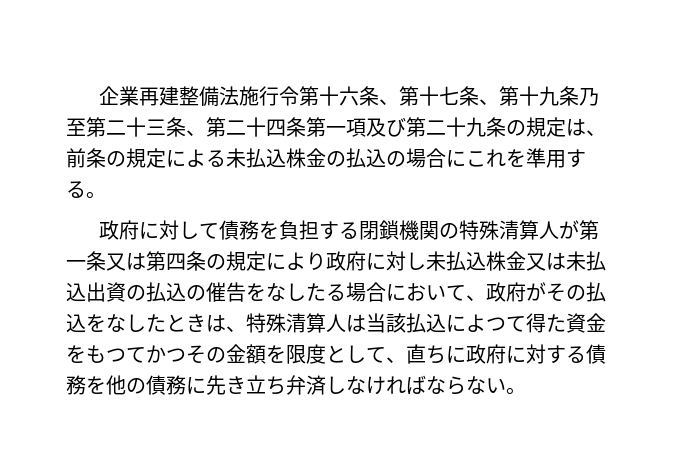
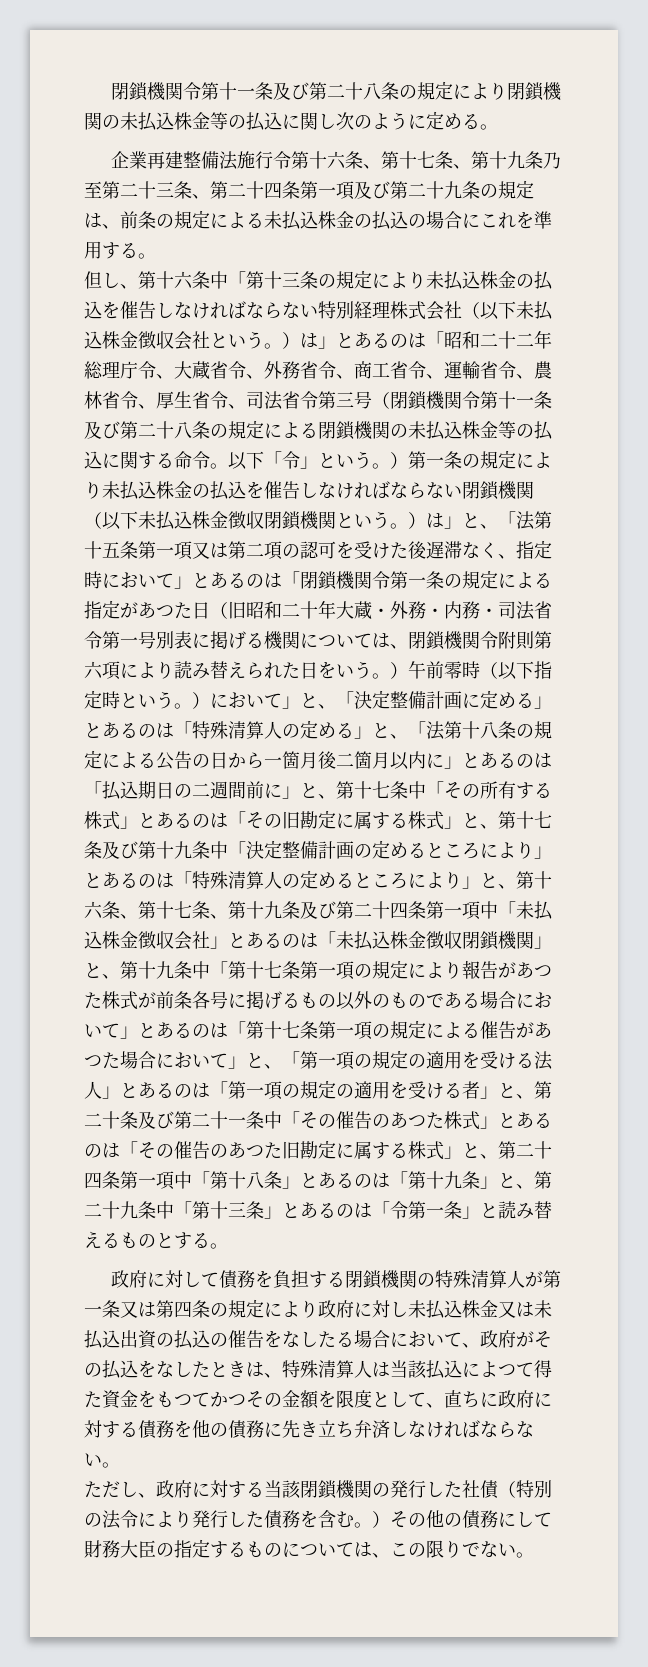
(99, 95) none -> [110,81,562,101] [84,111,498,131] 閉鎖機関令第十一条及び第二十八条の規定により閉鎖機関の未払込株金等の払込に関し次のように定める。 //
(106, 195) none -> [84,270,553,290] [84,301,553,320] [84,330,552,350] [84,361,552,379] [84,391,552,410] [84,420,553,440] [84,450,552,470] [84,481,534,500] [84,511,552,530] [84,540,552,560] [84,570,552,590] [84,600,552,620] [84,631,552,650] [84,661,552,680] [84,690,552,709] [84,720,552,740] [84,750,552,770] [84,781,552,800] [84,810,552,830] [84,840,552,859] [84,870,552,889] [84,901,553,920] [84,931,552,950] [84,960,552,980] [84,991,552,1010] [84,1020,552,1040] [84,1050,553,1070] [84,1080,552,1100] [84,1111,552,1130] [84,1140,552,1160] [84,1171,552,1190] [84,1201,552,1219] [84,1231,228,1249] // 但し、第十六条中「第十三条の規定により未払込株金の払込を催告しなければならない特別経理株式会社（以下未払込株金徴収会社という。）は」とあるのは「昭和二十二年総理庁令、大蔵省令、外務省令、商工省令、運輸省令、農林省令、厚生省令、司法省令第三号（閉鎖機関令第十一条及び第二十八条の規定による閉鎖機関の未払込株金等の払込に関する命令。以下「令」という。）第一条の規定により未払込株金の払込を催告しなければならない閉鎖機関（以下未払込株金徴収閉鎖機関という。）は」と、「法第十五条第一項又は第二項の認可を受けた後遅滞なく、指定時において」とあるのは「閉鎖機関令第一条の規定による指定があつた日（旧昭和二十年大蔵・外務・内務・司法省令第一号別表に掲げる機関については、閉鎖機関令附則第六項により読み替えられた日をいう。）午前零時（以下指定時という。）において」と、「決定整備計画に定める」とあるのは「特殊清算人の定める」と、「法第十八条の規定による公告の日から一箇月後二箇月以内に」とあるのは「払込期日の二週間前に」と、第十七条中「その所有する株式」とあるのは「その旧勘定に属する株式」と、第十七条及び第十九条中「決定整備計画の定めるところにより」とあるのは「特殊清算人の定めるところにより」と、第十六条、第十七条、第十九条及び第二十四条第一項中「未払込株金徴収会社」とあるのは「未払込株金徴収閉鎖機関」と、第十九条中「第十七条第一項の規定により報告があつた株式が前条各号に掲げるもの以外のものである場合において」とあるのは「第十七条第一項の規定による催告があつた場合において」と、「第一項の規定の適用を受ける法人」とあるのは「第一項の規定の適用を受ける者」と、第二十条及び第二十一条中「その催告のあつた株式」とあるのは「その催告のあつた旧勘定に属する株式」と、第二十四条第一項中「第十八条」とあるのは「第十九条」と、第二十九条中「第十三条」とあるのは「令第一条」と読み替えるものとする。
(526, 391) none -> [84,1480,552,1499] [84,1510,552,1529] [84,1539,534,1558] // ただし、政府に対する当該閉鎖機関の発行した社債（特別の法令により発行した債務を含む。）その他の債務にして財務大臣の指定するものについては、この限りでない。

